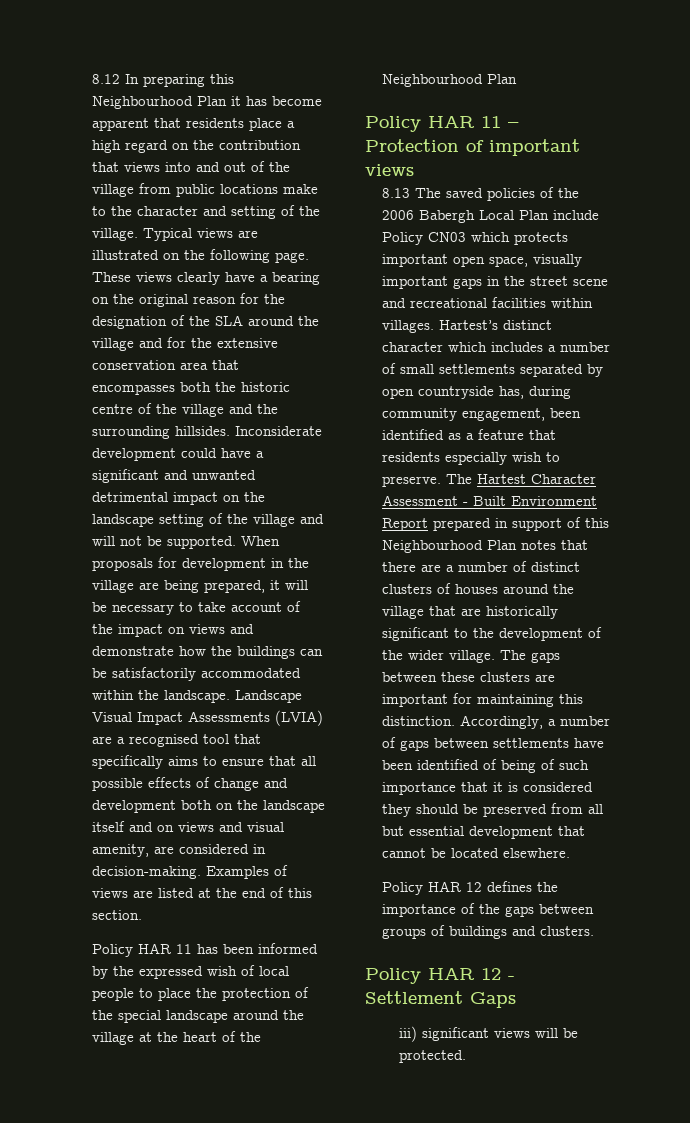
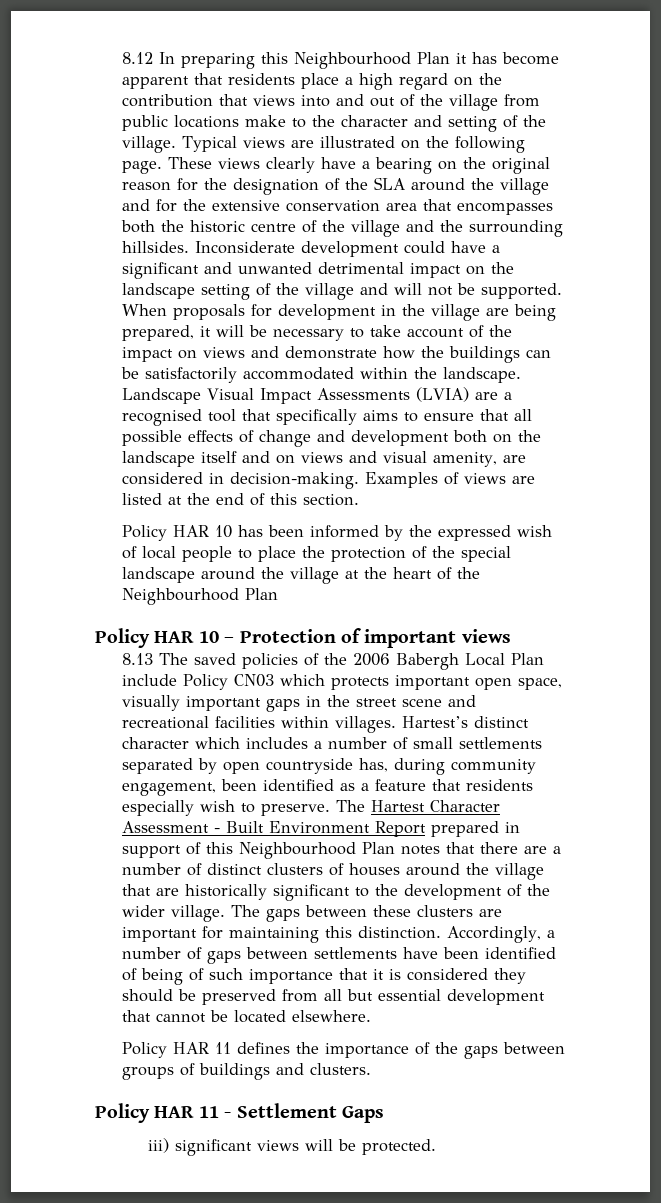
[175,944,192,954] 11 -> [214,525,232,538] 10
[481,116,501,128] 11 -> [198,631,219,643] 10
[465,882,482,892] 12 -> [214,1042,231,1054] 11
[481,968,501,980] 12 -> [198,1106,219,1118] 11

